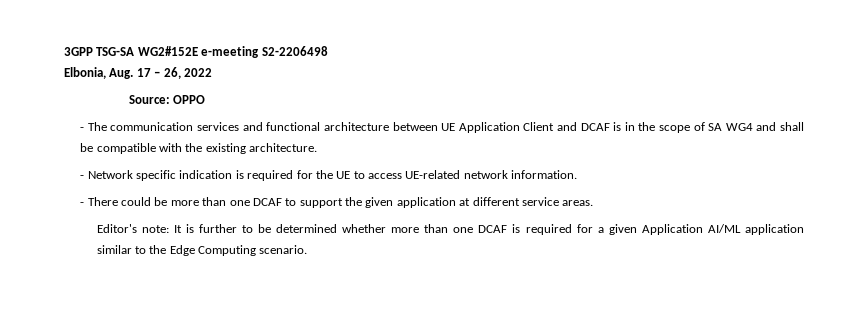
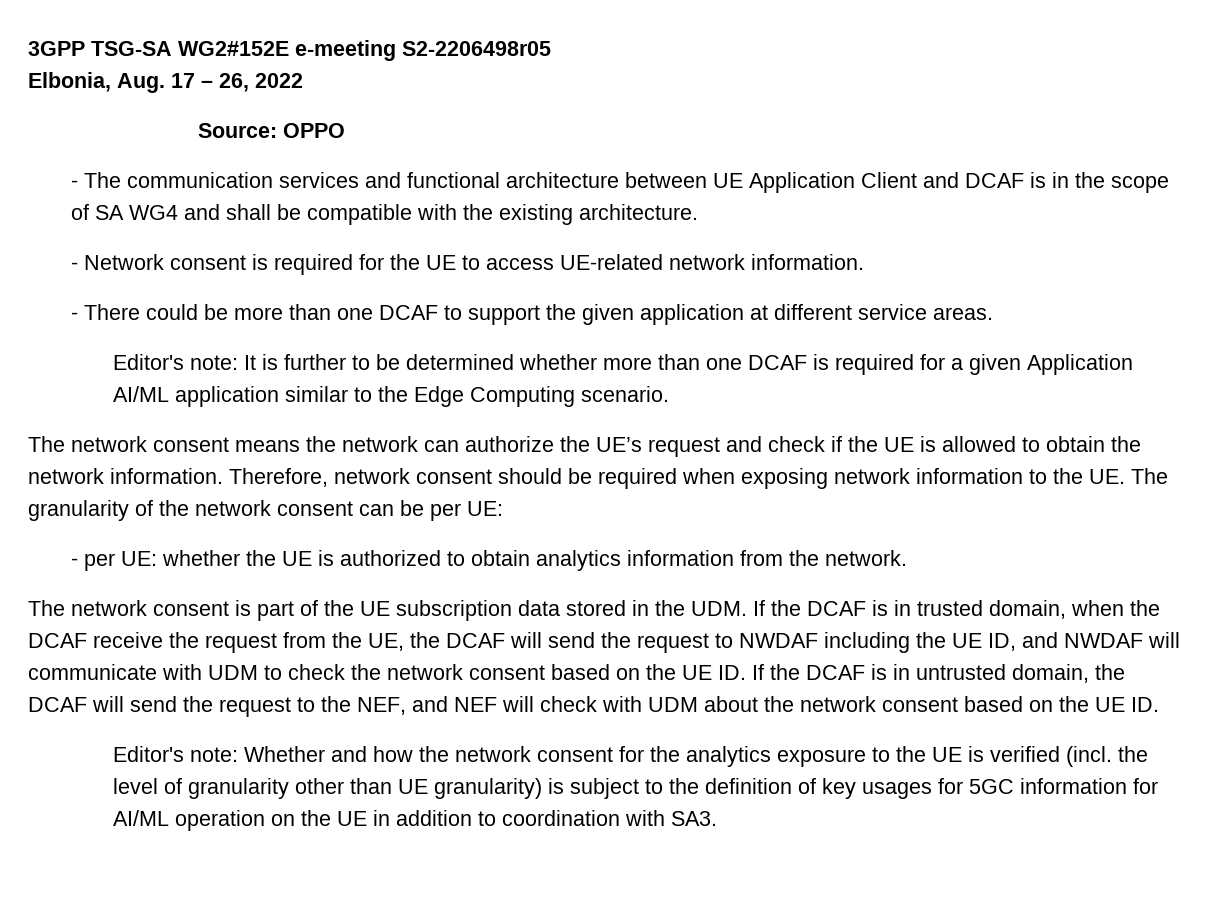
[261,46,328,56] S2-2206498 -> [402,41,551,56] S2-2206498r05
[136,170,233,181] specific indication -> [169,255,246,270] consent
(308, 249) none -> [28,436,1141,457] [28,468,1168,489] [28,500,503,521] [70,550,907,571] [28,600,1160,621] [28,632,1180,653] [28,664,1125,683] [28,696,1159,717] [113,746,1149,767] [113,778,1159,799] [113,810,718,831] // The network consent means the network can authorize the UE’s request and check if the UE is allowed to obtain the network information. Therefore, network consent should be required when exposing network information to the UE. The granularity of the network consent can be per UE: // - per UE: whether the UE is authorized to obtain analytics information from the network. // The network consent is part of the UE subscription data stored in the UDM. If the DCAF is in trusted domain, when the DCAF receive the request from the UE, the DCAF will send the request to NWDAF including the UE ID, and NWDAF will communicate with UDM to check the network consent based on the UE ID. If the DCAF is in untrusted domain, the DCAF will send the request to the NEF, and NEF will check with UDM about the network consent based on the UE ID. // Editor's note: Whether and how the network consent for the analytics exposure to the UE is verified (incl. the level of granularity other than UE granularity) is subject to the definition of key usages for 5GC information for AI/ML operation on the UE in addition to coordination with SA3.

